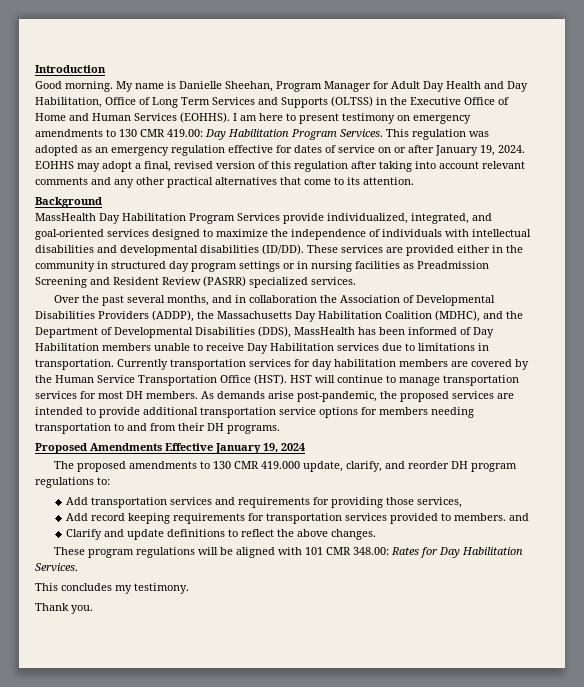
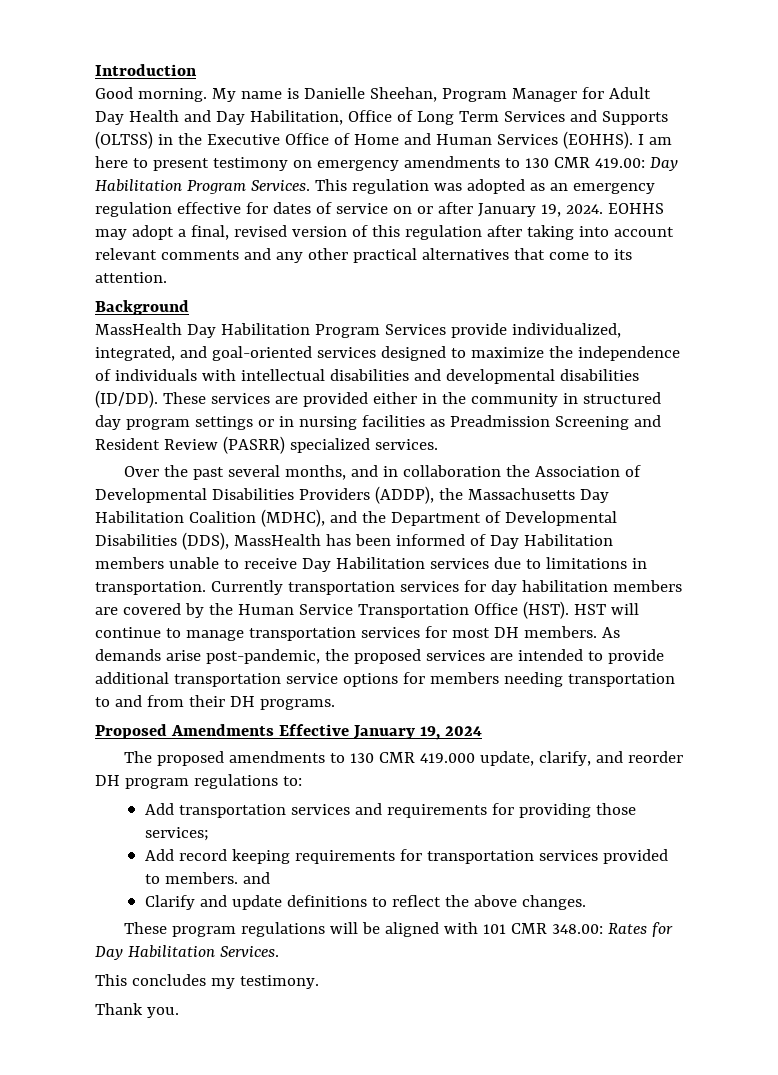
[416,497,462,508] services, -> [144,827,209,841] services;

